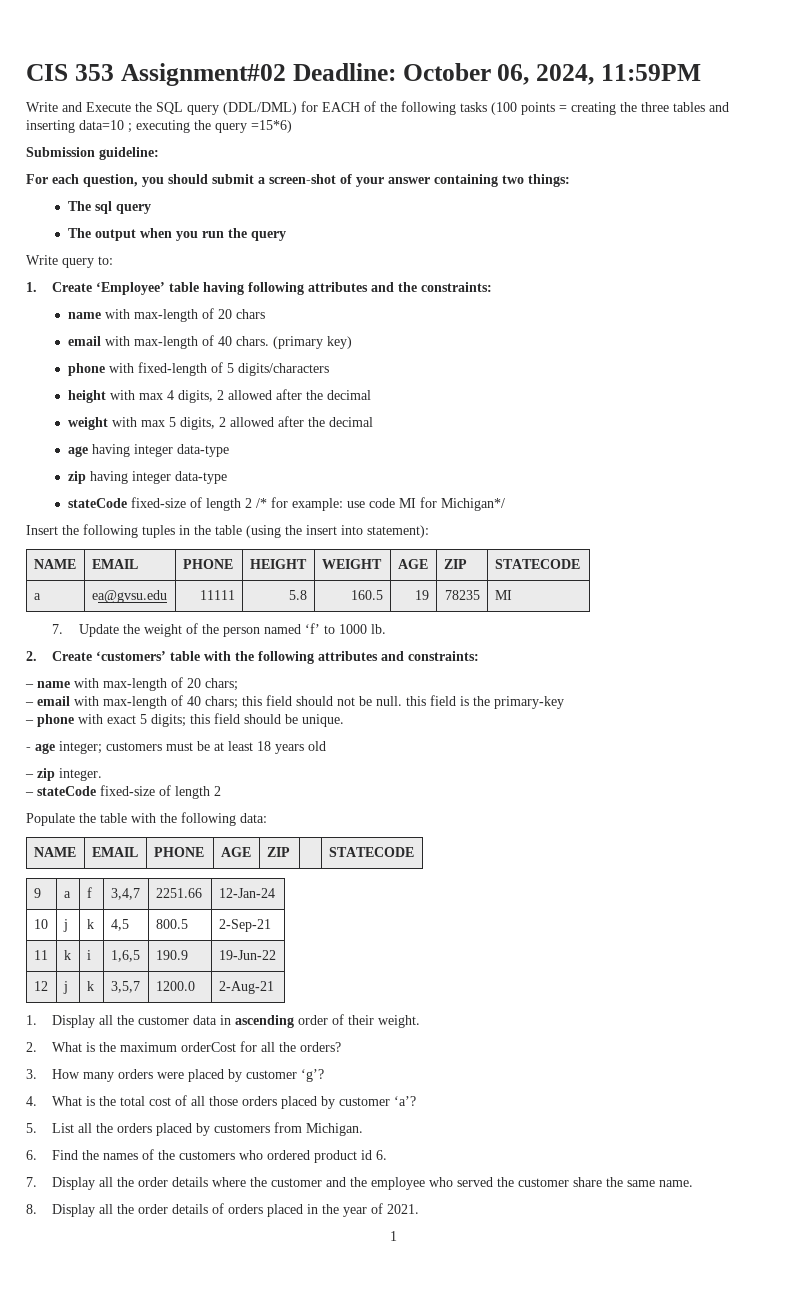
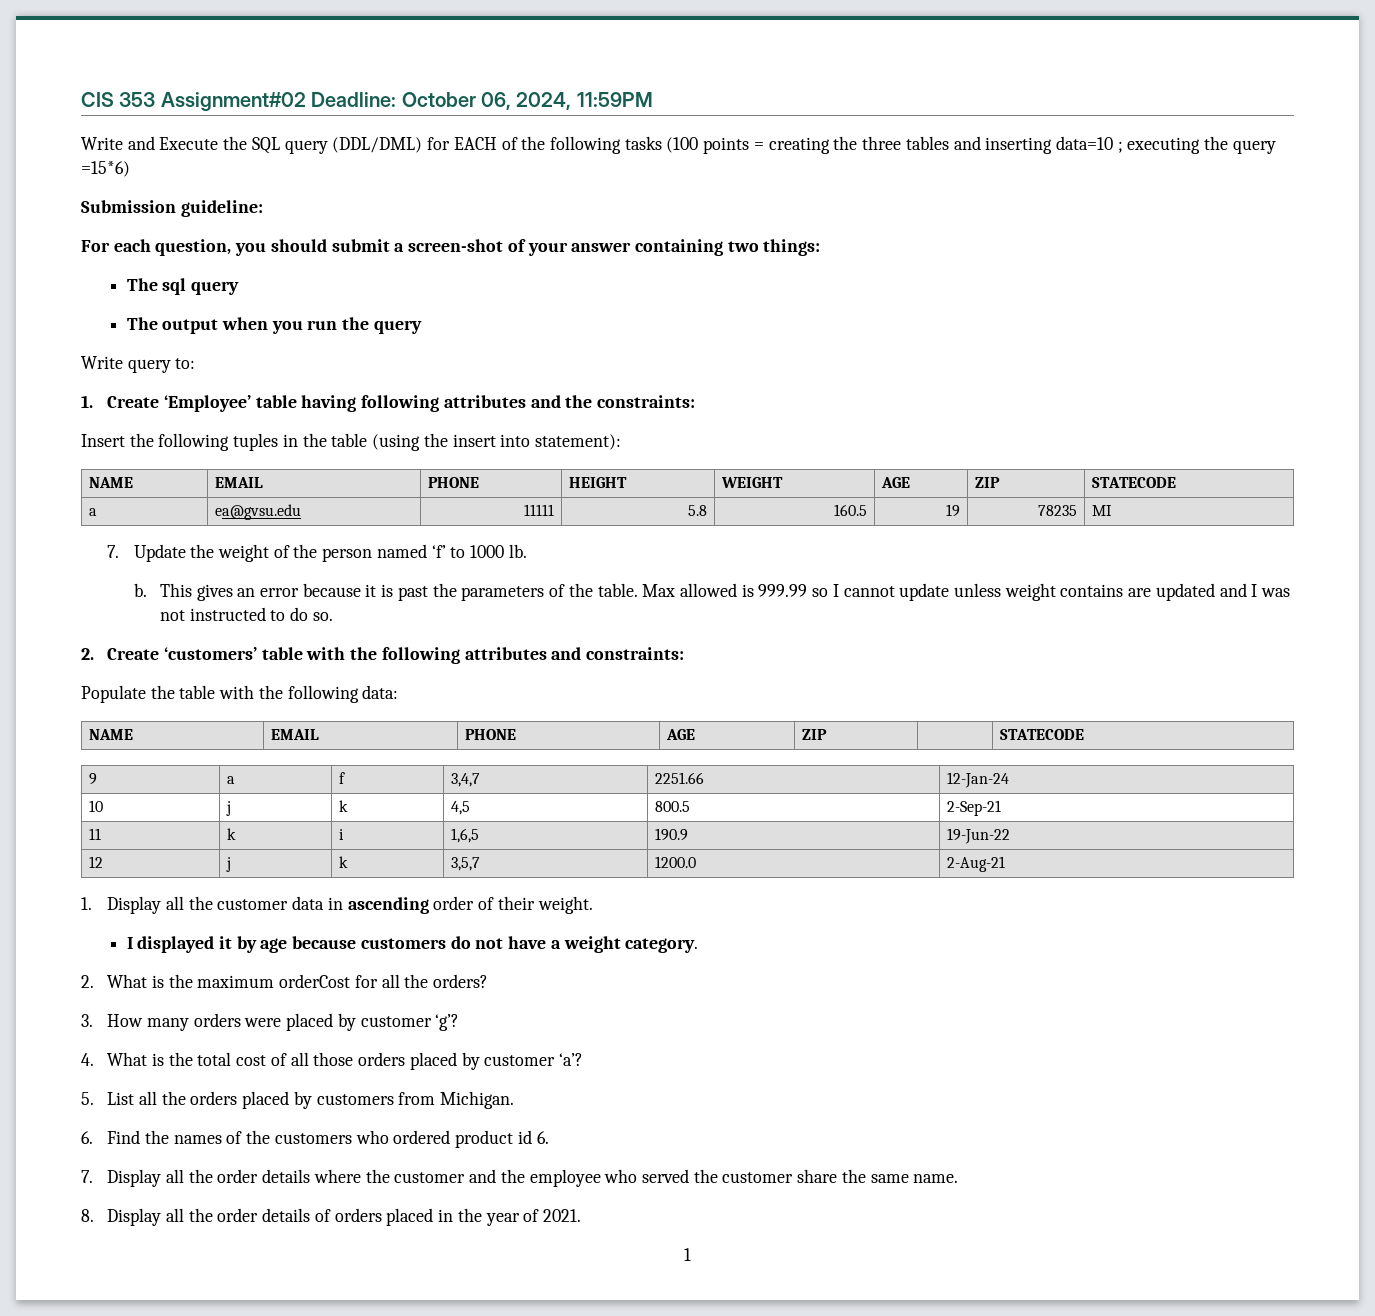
[67,308,265,322] [67,335,352,349] [67,362,329,376] [67,389,371,403] [67,416,373,430] [67,444,229,457] [67,471,227,484] [67,497,505,511] // name with max-length of 20 chars // email with max-length of 40 chars. (primary key) // phone with fixed-length of 5 digits/characters // height with max 4 digits, 2 allowed after the decimal // weight with max 5 digits, 2 allowed after the decimal // age having integer data-type // zip having integer data-type // stateCode fixed-size of length 2 /* for example: use code MI for Michigan*/ -> (696, 401) none
(386, 629) none -> [133,583,1291,601] [159,607,333,621] // b. This gives an error because it is past the parameters of the table. Max allowed is 999.99 so I cannot update unless weight contains are updated and I was not instructed to do so.
[25,677,238,691] [25,695,564,709] [25,713,344,727] [26,741,326,754] [25,768,102,781] [25,785,221,799] // – name with max-length of 20 chars; // – email with max-length of 40 chars; this field should not be null. this field is the primary-key // – phone with exact 5 digits; this field should be unique. // - age integer; customers must be at least 18 years old // – zip integer. // – stateCode fixed-size of length 2 -> (685, 653) none
(421, 1021) none -> [126,936,699,953] // I displayed it by age because customers do not have a weight category.

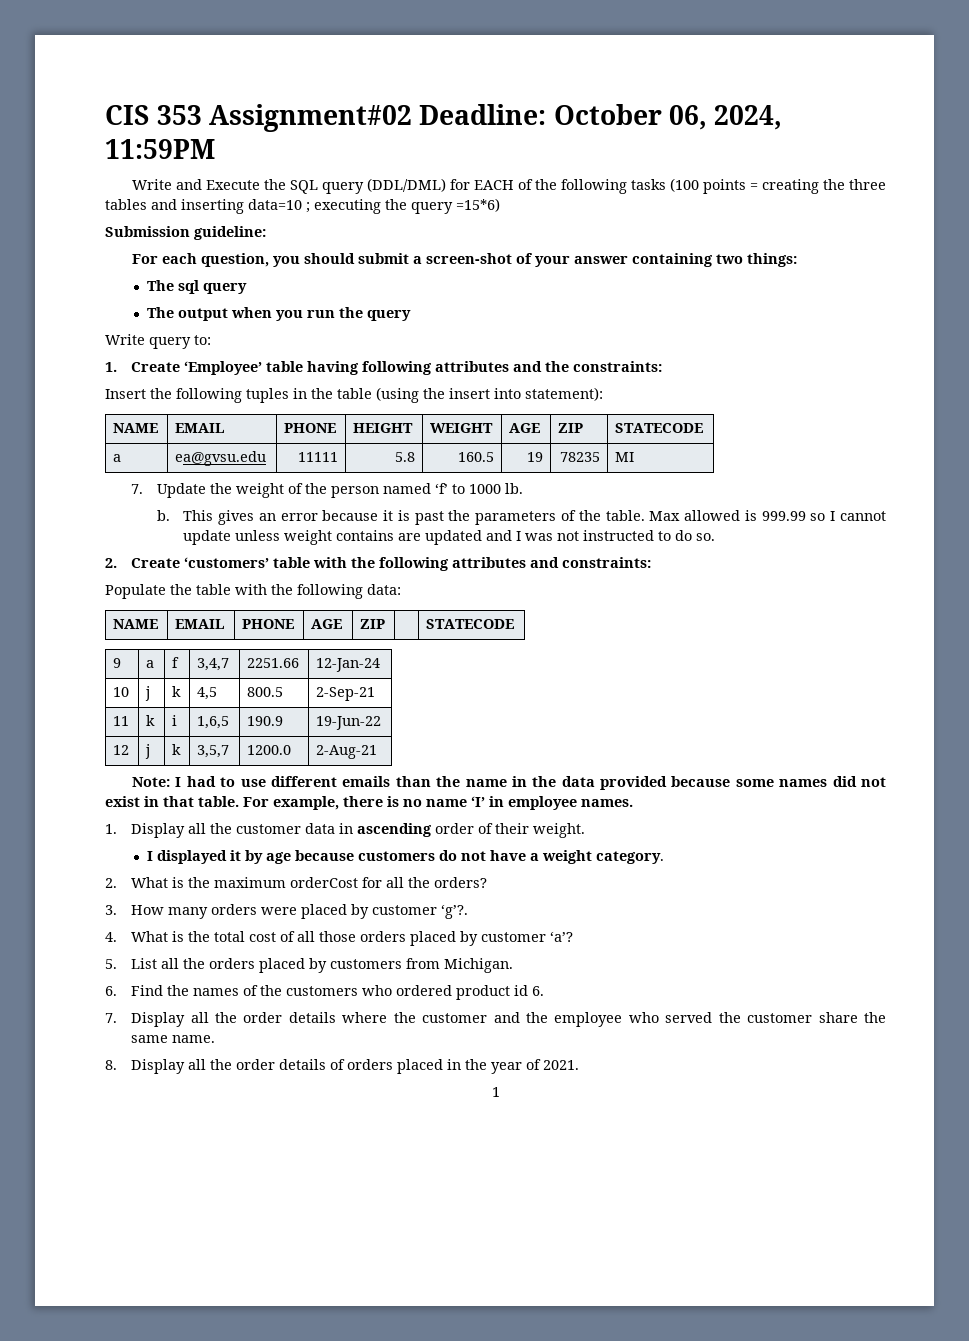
(1006, 864) none -> [131,776,886,790] [105,796,633,810] // Note: I had to use different emails than the name in the data provided because some names did not exist in that table. For example, there is no name ‘I’ in employee names.
[435,1014,460,1031] ‘g’? -> [441,904,469,919] ‘g’?.

